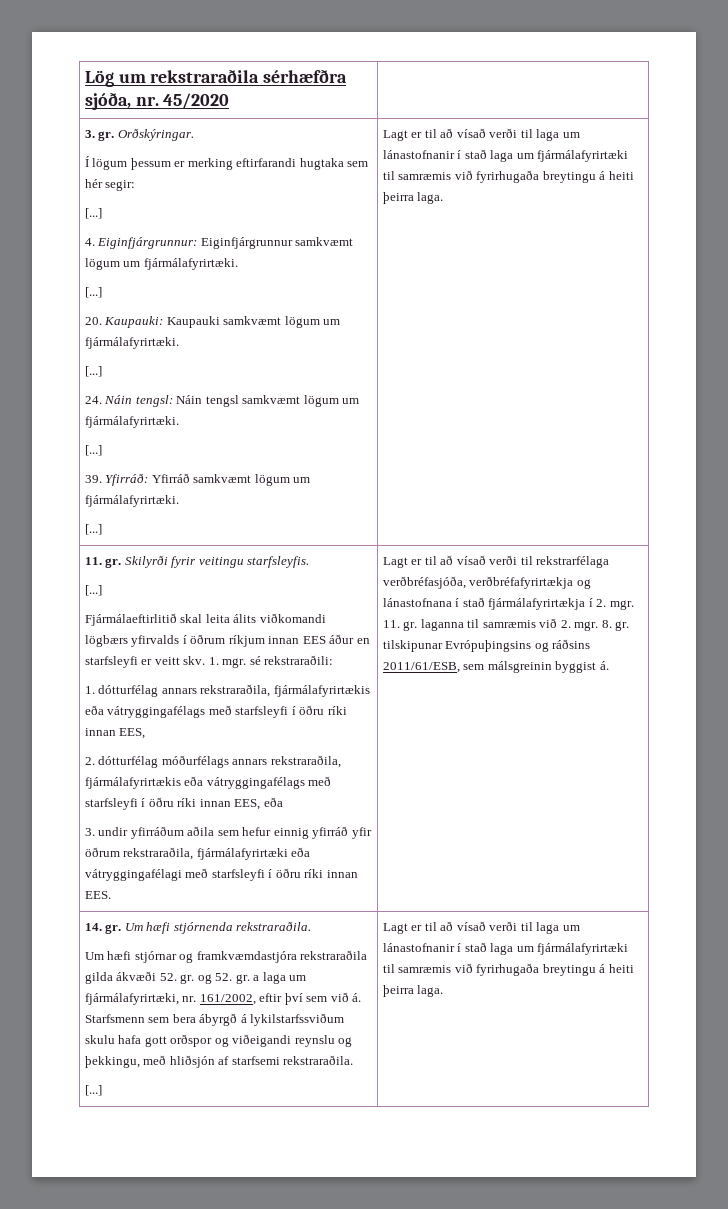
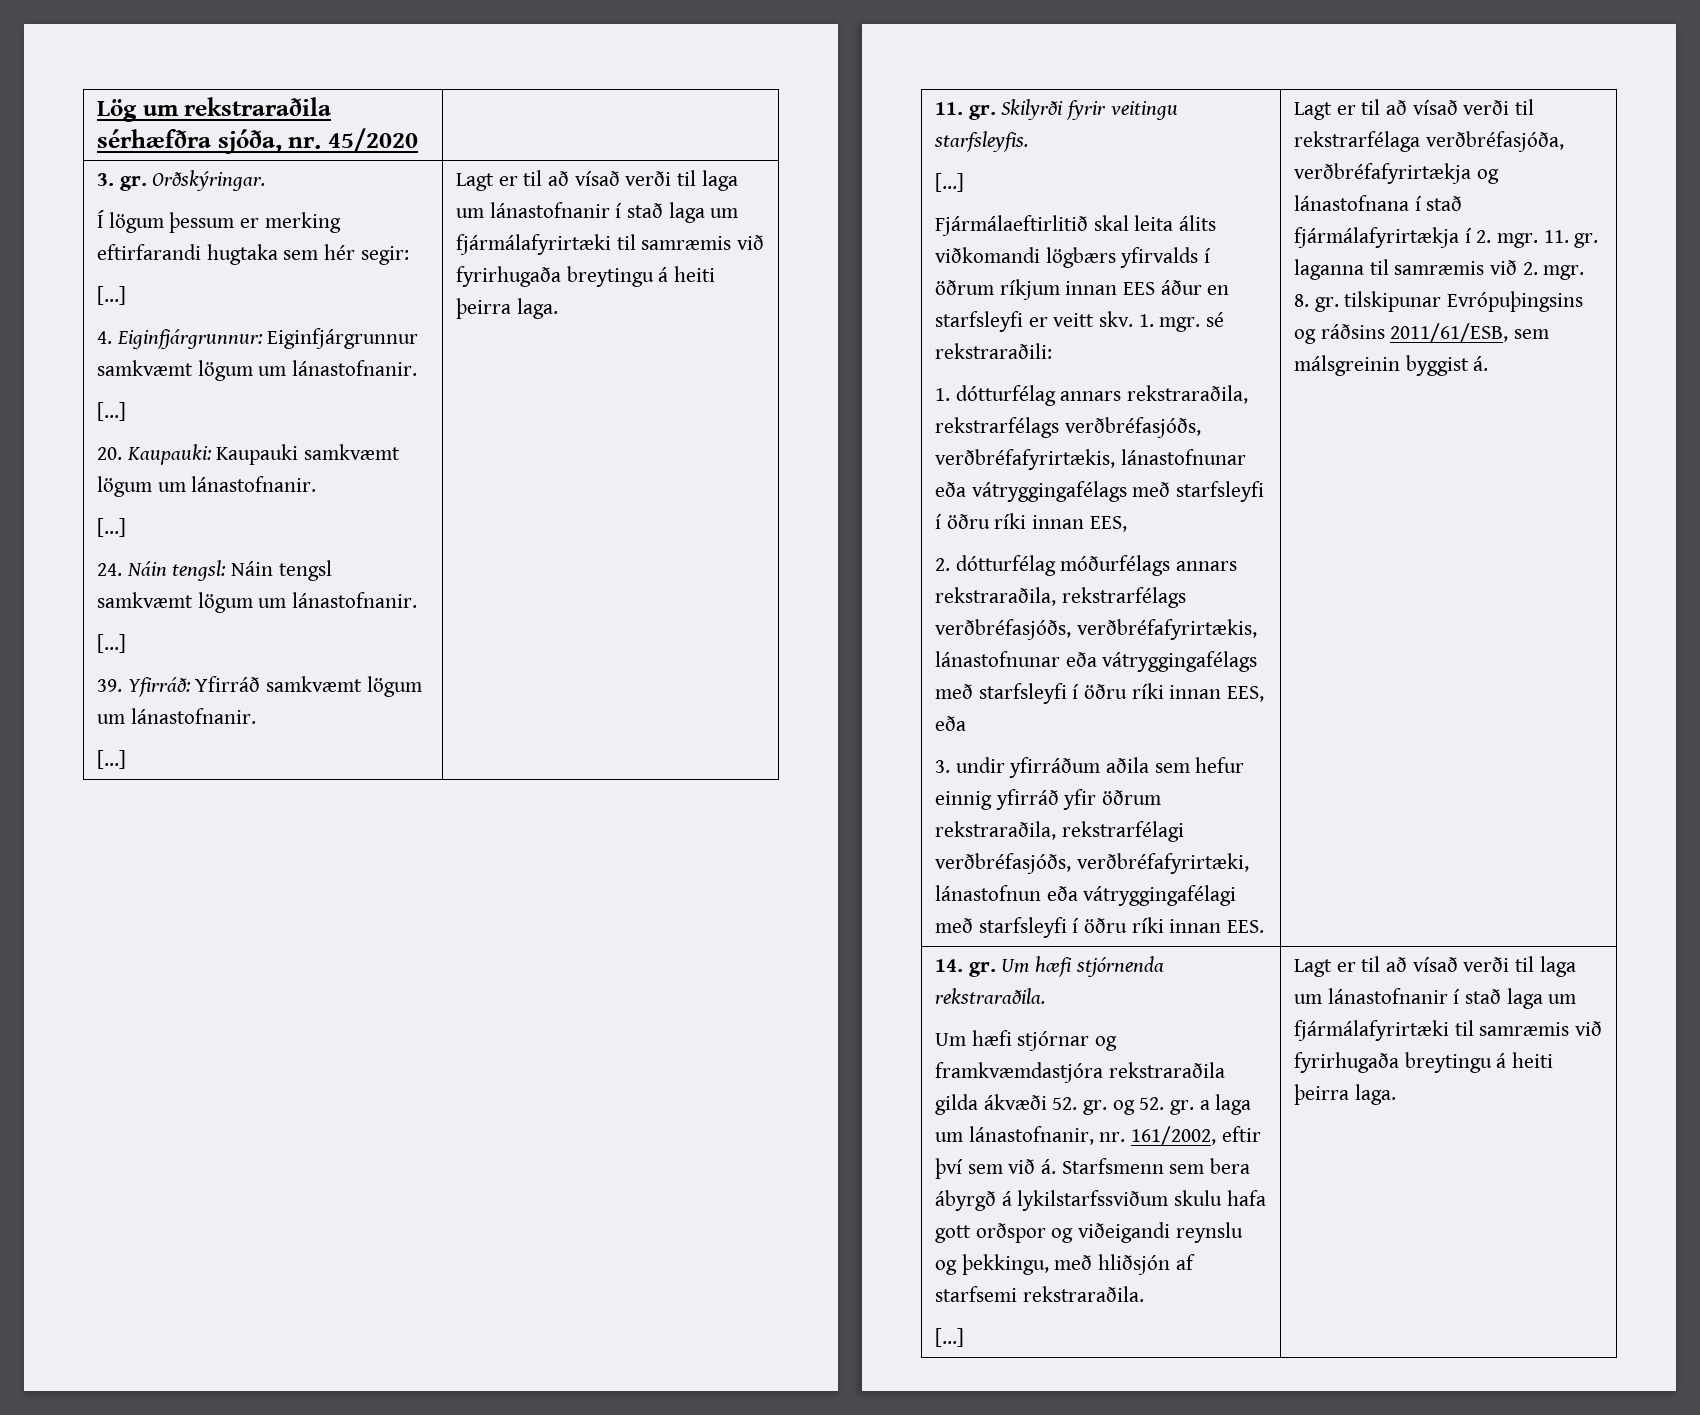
[143,258,238,270] fjármálafyrirtæki. -> [292,360,418,376] lánastofnanir.
[84,337,179,349] fjármálafyrirtæki. -> [191,476,317,492] lánastofnanir.
[84,416,179,428] fjármálafyrirtæki. -> [292,592,418,608] lánastofnanir.
[84,495,179,507] fjármálafyrirtæki. -> [130,708,256,724] lánastofnanir.
[273,685,370,697] fjármálafyrirtækis -> [934,417,1201,438] [934,449,1246,470] rekstrarfélags verðbréfasjóðs, verðbréfafyrirtækis, lánastofnunar
[84,777,181,789] fjármálafyrirtækis -> [1061,587,1186,608] [934,619,1257,640] [934,651,1060,667] rekstrarfélags verðbréfasjóðs, verðbréfafyrirtækis, lánastofnunar
[196,848,288,860] fjármálafyrirtæki -> [1061,821,1184,842] [934,853,1249,874] [934,885,1041,901] rekstrarfélagi verðbréfasjóðs, verðbréfafyrirtæki, lánastofnun
[84,993,179,1005] fjármálafyrirtæki, -> [968,1126,1094,1145] lánastofnanir,

